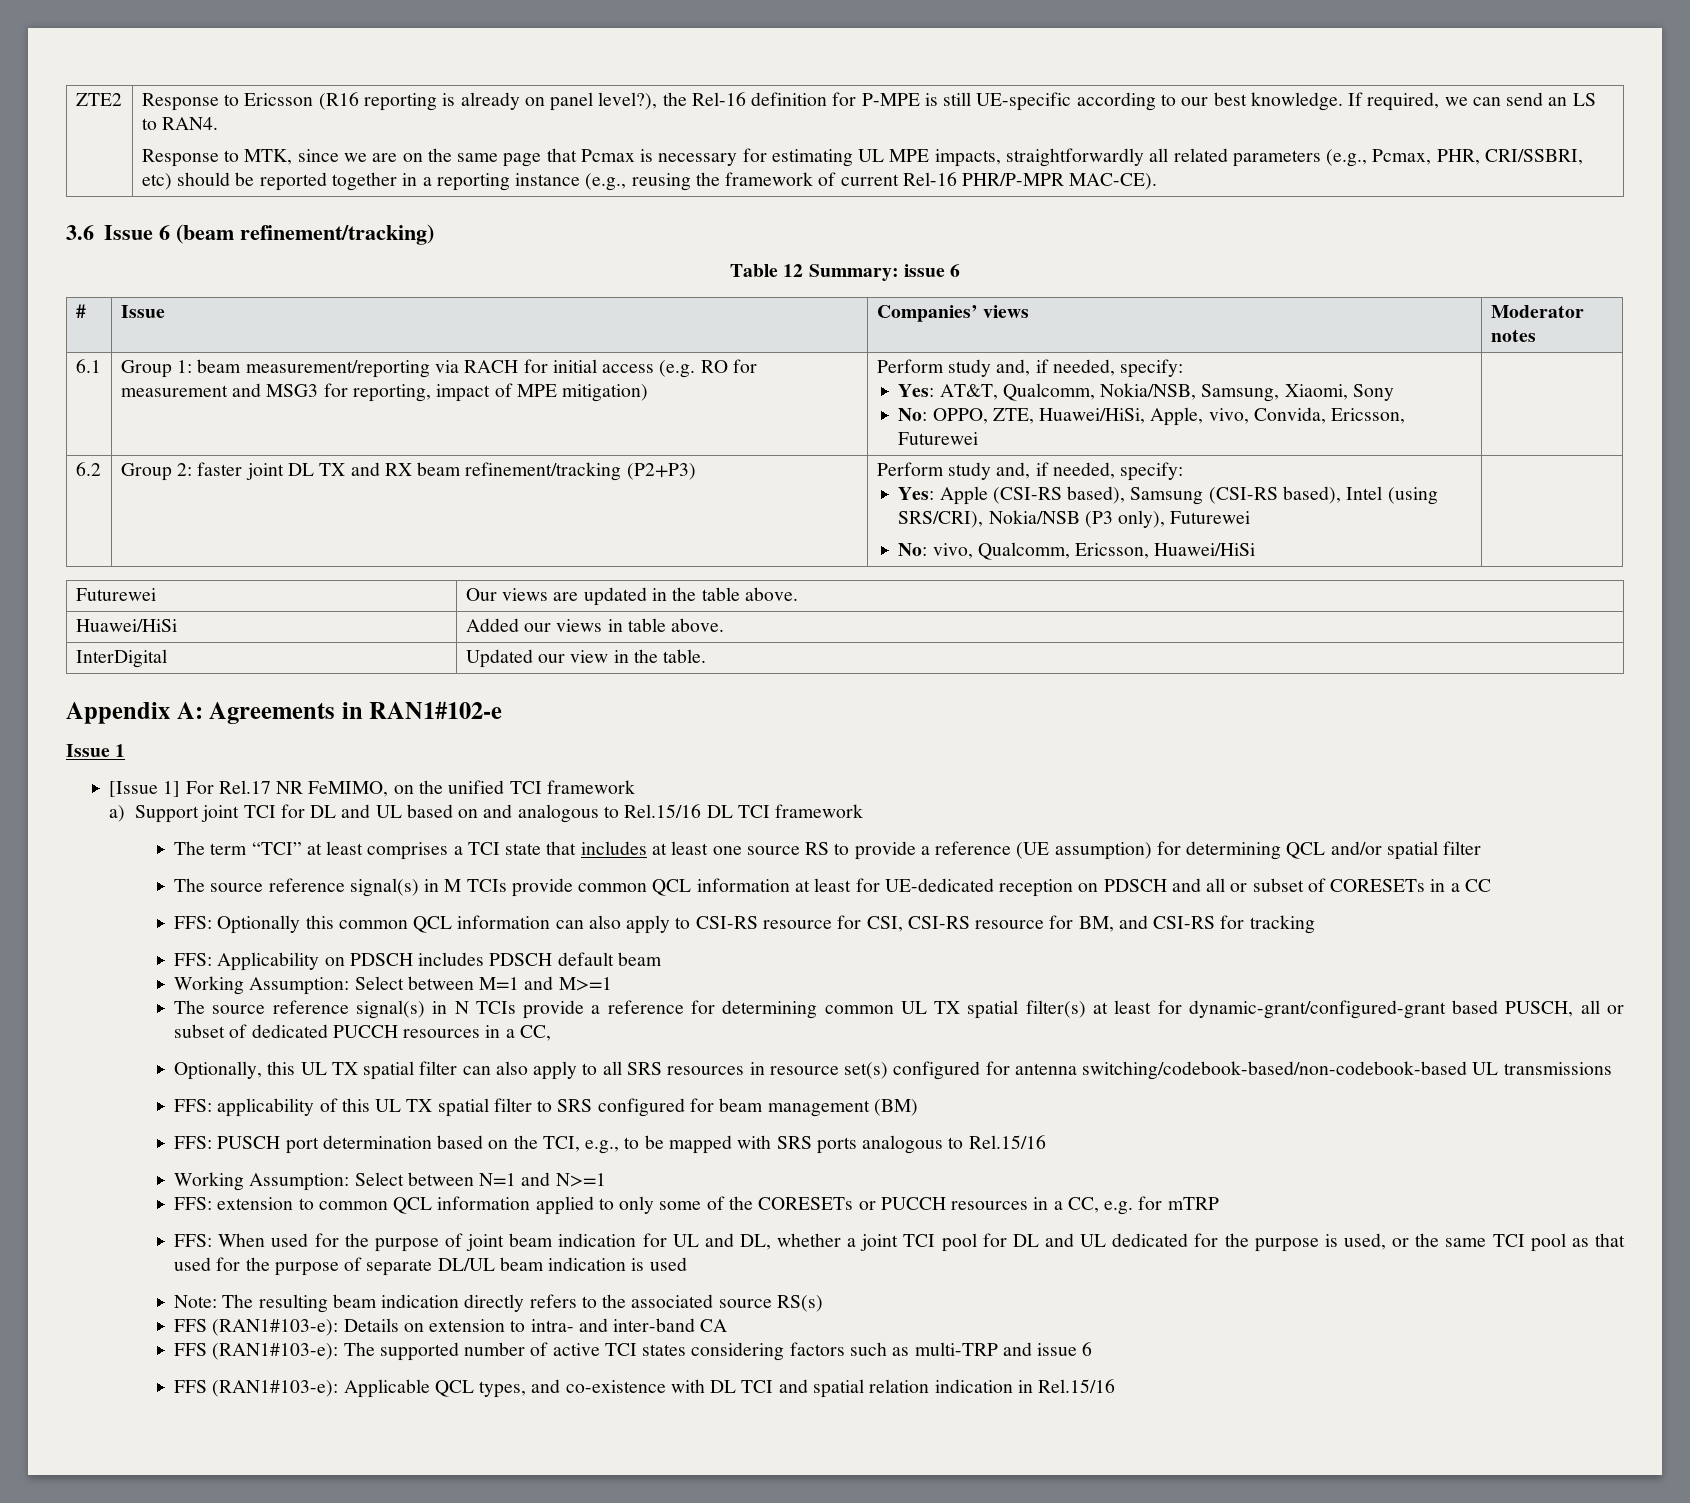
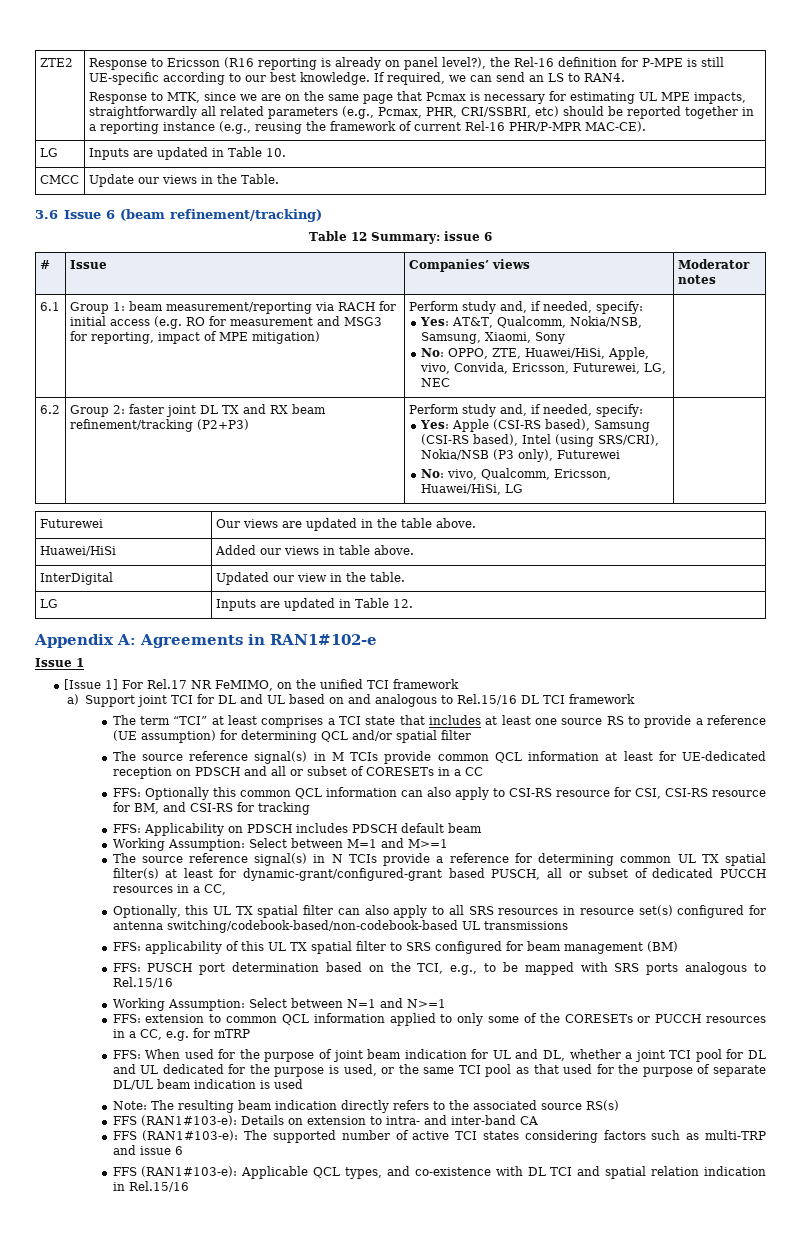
(1158, 181) none -> [39,148,58,157] [88,147,286,160] [39,175,79,184] [88,174,279,187] // LG | Inputs are updated in Table 10. // CMCC | Update our views in the Table.
[898,432,979,445] Futurewei -> [573,363,667,374] [421,378,451,387] Futurewei, LG, NEC
[1154,543,1256,556] Huawei/HiSi -> [421,484,524,495] Huawei/HiSi, LG
(707, 656) none -> [39,599,58,608] [215,598,413,611] // LG | Inputs are updated in Table 12.

